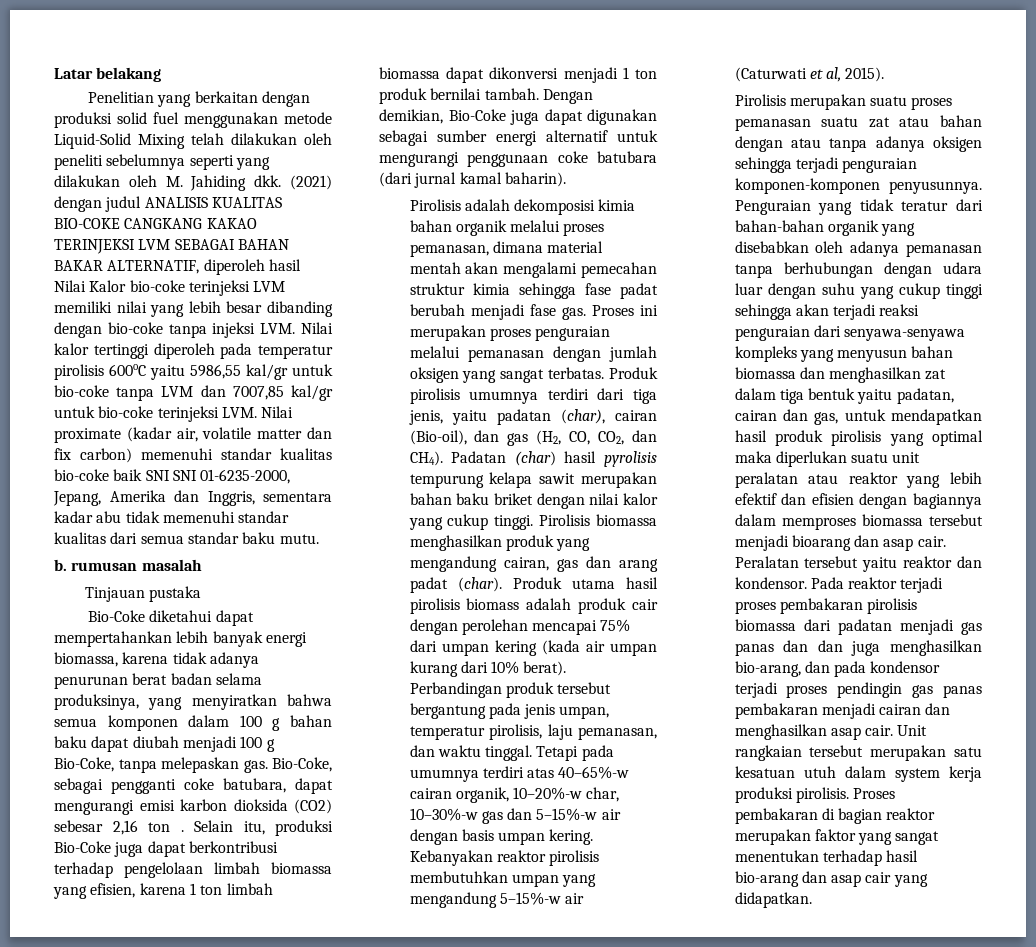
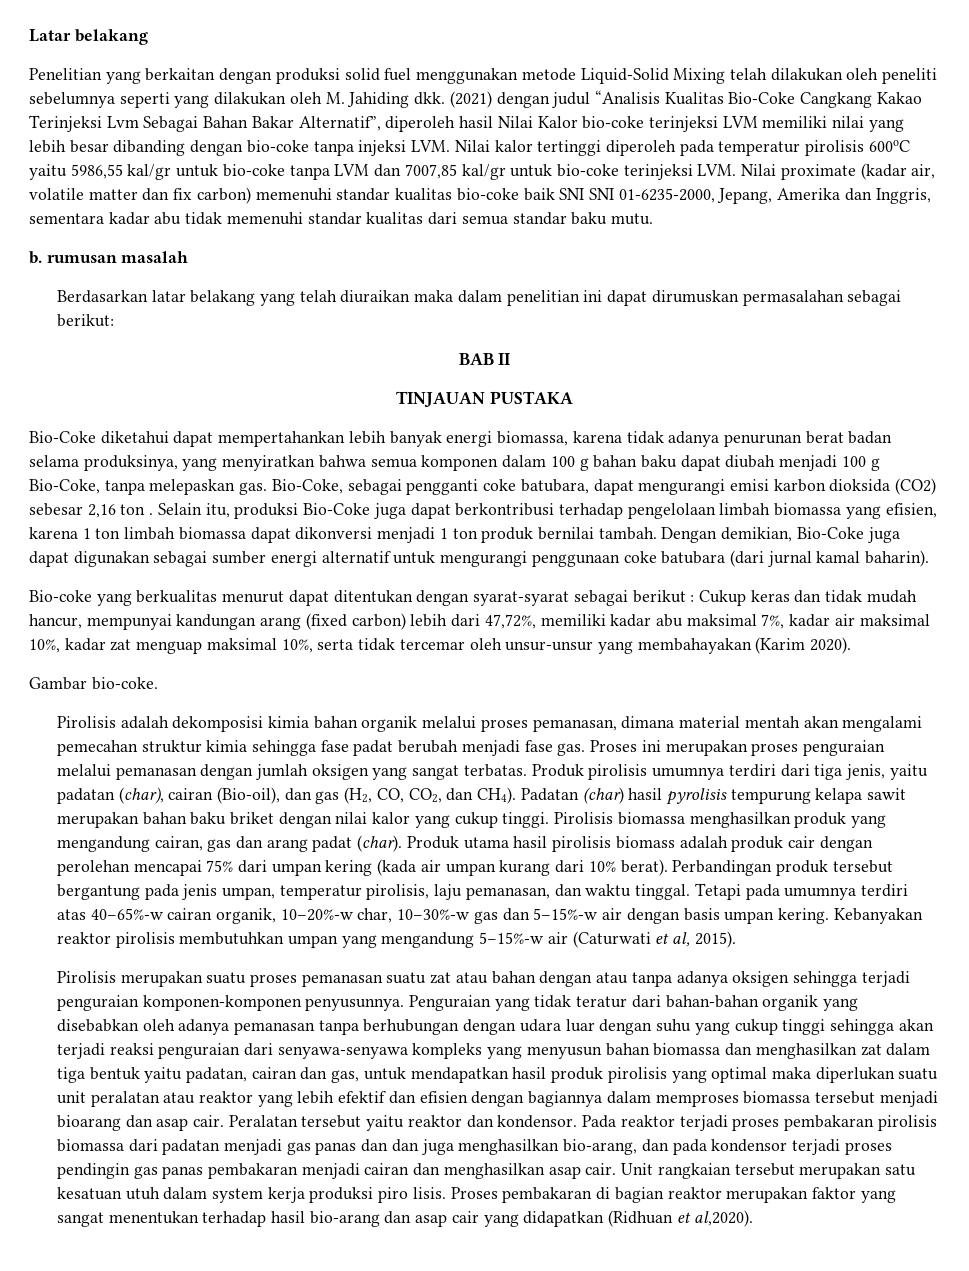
[144,197,282,208] [54,218,257,229] [54,239,289,254] [54,260,200,274] ANALISIS KUALITAS BIO-COKE CANGKANG KAKAO TERINJEKSI LVM SEBAGAI BAHAN BAKAR ALTERNATIF, -> [594,90,922,108] [29,115,381,132] “Analisis Kualitas Bio-Coke Cangkang Kakao Terinjeksi Lvm Sebagai Bahan Bakar Alternatif”,
[84,586,201,602] Tinjauan pustaka -> [56,290,902,306] [56,314,114,327] [458,353,512,365] [396,391,573,408] Berdasarkan latar belakang yang telah diuraikan maka dalam penelitian ini dapat dirumuskan permasalahan sebagai berikut: // BAB II // TINJAUAN PUSTAKA
(566, 179) none -> [29,590,917,606] [29,613,930,630] [29,637,852,654] [29,677,158,690] // Bio-coke yang berkualitas menurut dapat ditentukan dengan syarat-syarat sebagai berikut : Cukup keras dan tidak mudah hancur, mempunyai kandungan arang (fixed carbon) lebih dari 47,72%, memiliki kadar abu maksimal 7%, kadar air maksimal 10%, kadar zat menguap maksimal 10%, serta tidak tercemar oleh unsur-unsur yang membahayakan (Karim 2020). // Gambar bio-coke.
[795,787,849,803] pirolisis. -> [378,1187,446,1203] piro lisis.
[734,892,812,908] didapatkan. -> [523,1210,753,1227] didapatkan (Ridhuan et al,2020).

